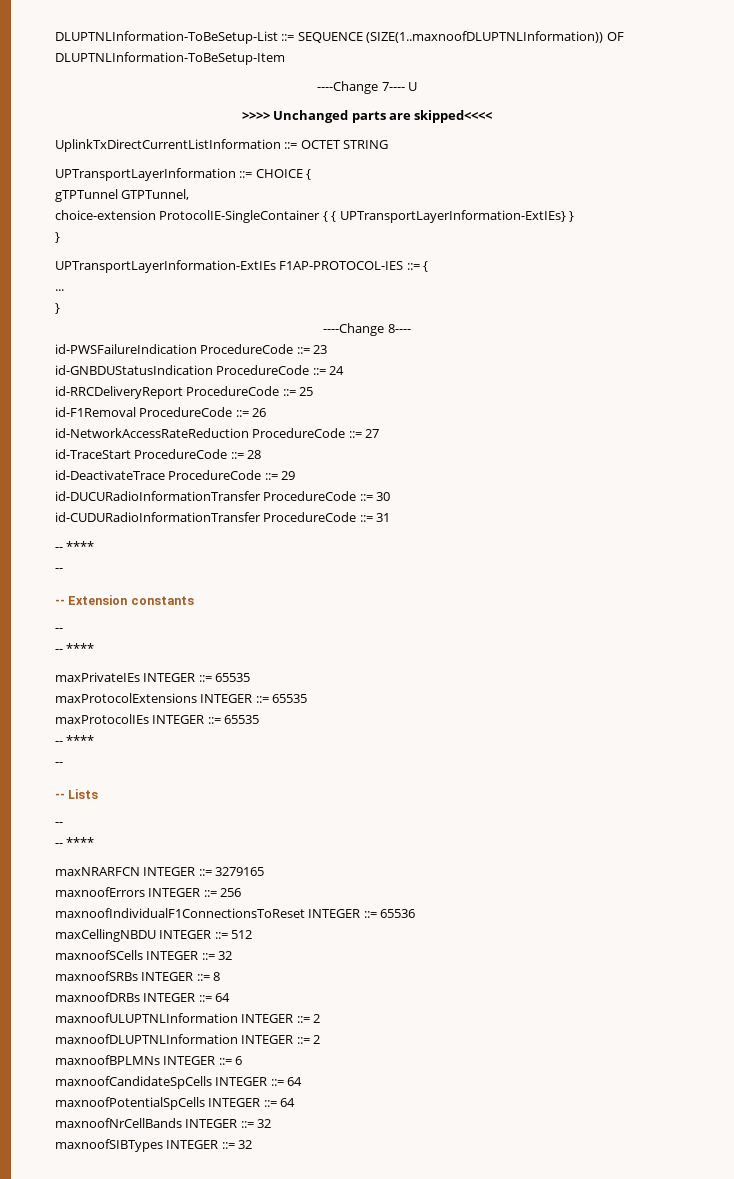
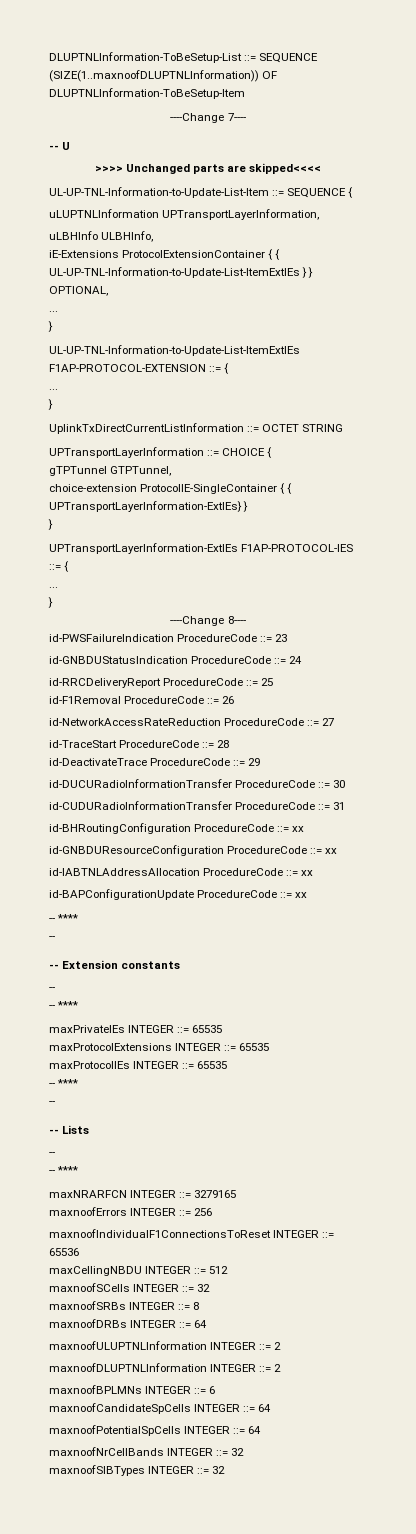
(405, 86) none -> [49,145,59,150] // --
(493, 116) none -> [49,187,354,198] [49,209,320,220] [49,231,154,242] [49,249,281,260] [49,267,314,278] [49,286,108,296] [49,311,58,312] [48,321,53,332] [49,345,300,356] [49,363,230,374] [49,389,58,390] [48,399,53,410] // UL-UP-TNL-Information-to-Update-List-Item ::= SEQUENCE { // uLUPTNLInformation UPTransportLayerInformation, // uLBHInfo ULBHInfo, // iE-Extensions ProtocolExtensionContainer { { UL-UP-TNL-Information-to-Update-List-ItemExtIEs } } OPTIONAL, // ... // } // UL-UP-TNL-Information-to-Update-List-ItemExtIEs F1AP-PROTOCOL-EXTENSION ::= { // ... // }
(391, 517) none -> [49,823,305,834] [49,845,338,856] [49,868,314,876] [49,889,308,900] // id-BHRoutingConfiguration ProcedureCode ::= xx // id-GNBDUResourceConfiguration ProcedureCode ::= xx // id-IABTNLAddressAllocation ProcedureCode ::= xx // id-BAPConfigurationUpdate ProcedureCode ::= xx

